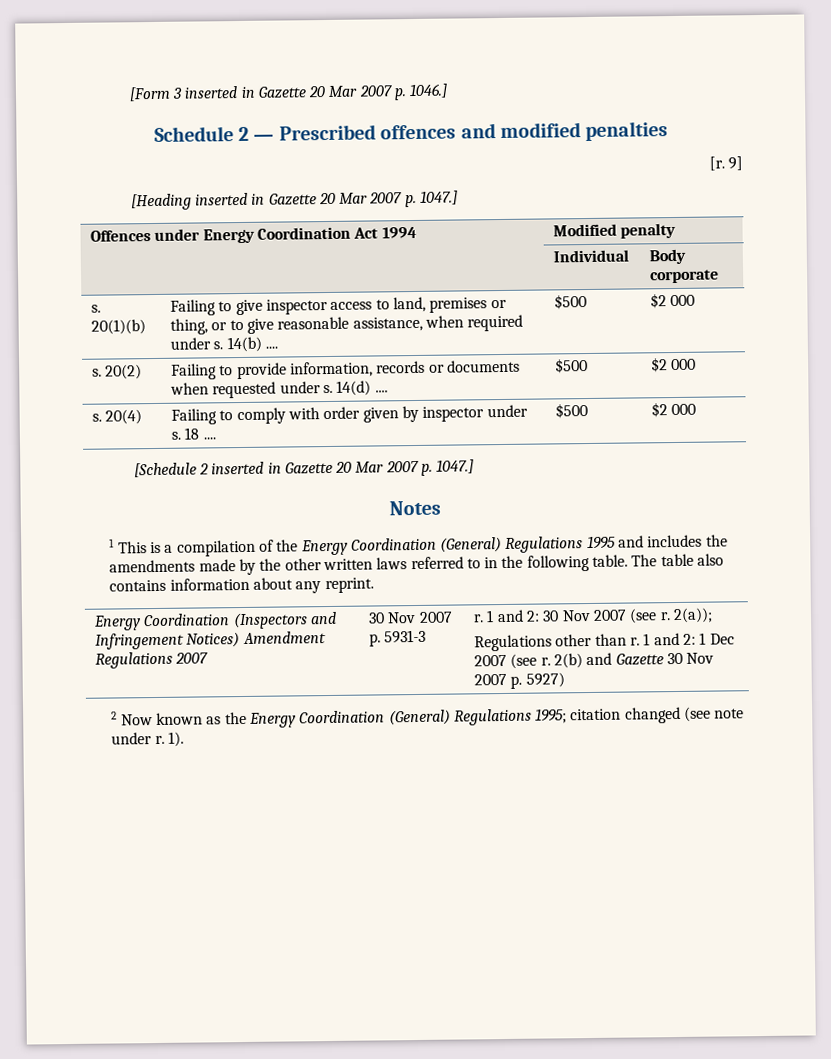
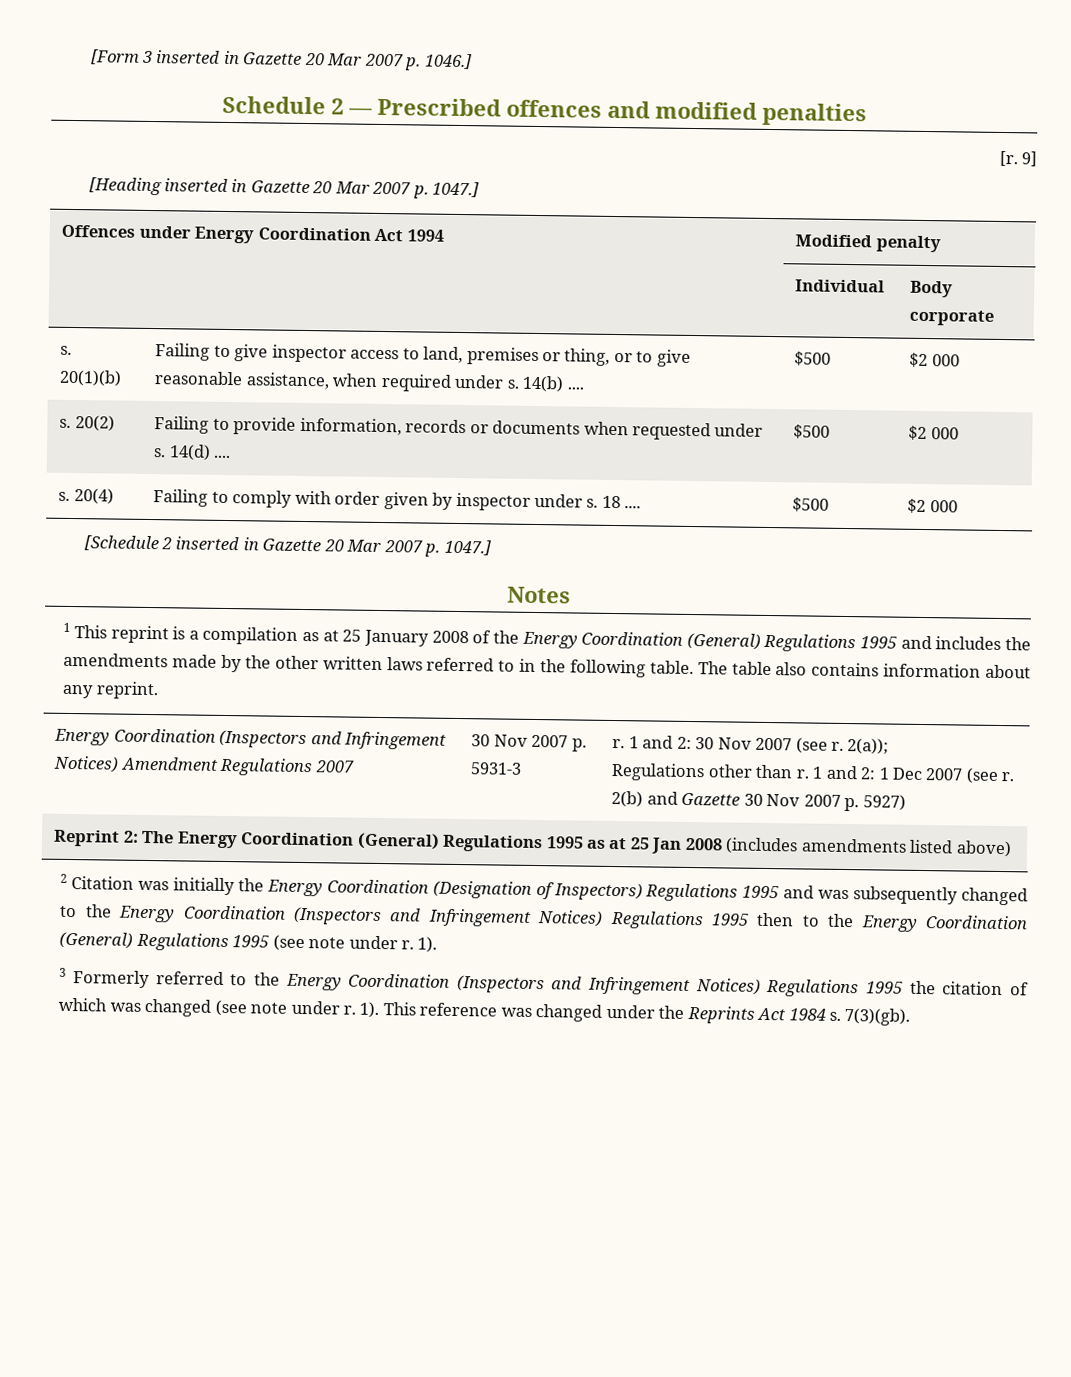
(147, 547) none -> [110,625,169,644] reprint
(256, 548) none -> [302,629,469,647] as at 25 January 2008
[111,708,622,728] // 2 Now known as the Energy Coordination (General) Regulations 1995; citation -> [53,829,1012,858] [60,873,1029,906] [60,904,1029,932] [59,931,438,953] [59,967,1029,998] [58,997,141,1012] // Reprint 2: The Energy Coordination (General) Regulations 1995 as at 25 Jan 2008 (includes amendments listed above) // 2 Citation was initially the Energy Coordination (Designation of Inspectors) Regulations 1995 and was subsequently changed to the Energy Coordination (Inspectors and Infringement Notices) Regulations 1995 then to the Energy Coordination (General) Regulations 1995 (see note under r. 1). // 3 Formerly referred to the Energy Coordination (Inspectors and Infringement Notices) Regulations 1995 the citation of which was
(184, 739) none -> [382,1002,911,1026] This reference was changed under the Reprints Act 1984 s. 7(3)(gb).

